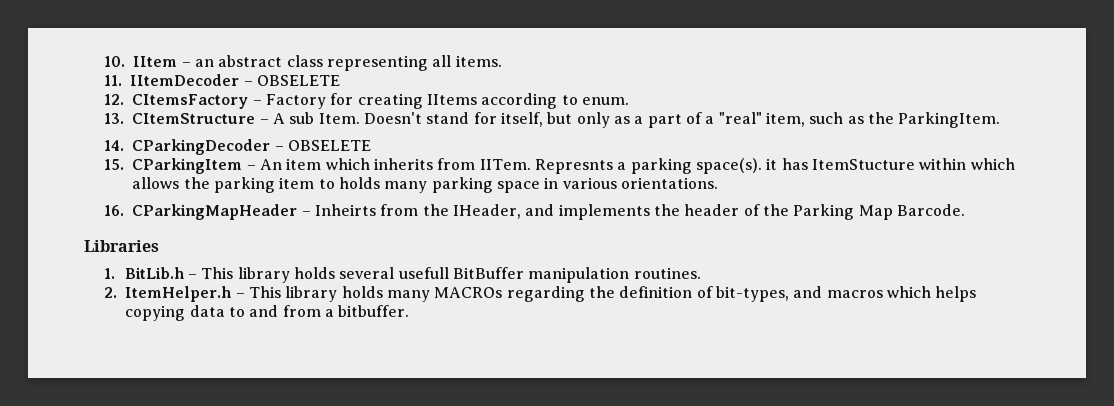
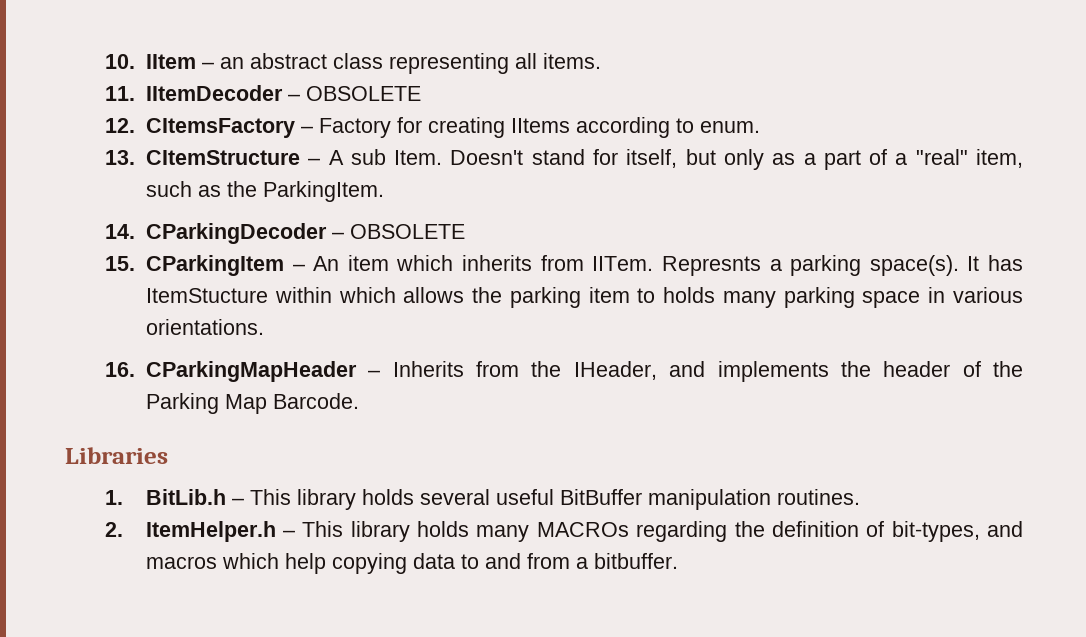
[257,75,341,86] OBSELETE -> [306,86,422,101] OBSOLETE
[288,140,372,151] OBSELETE -> [350,224,466,239] OBSOLETE
[766,158,778,170] it -> [967,256,980,271] It
[315,204,377,216] Inheirts -> [392,361,464,377] Inherits
[398,267,449,279] usefull -> [495,489,554,505] useful
[935,286,977,302] helps -> [284,553,326,574] help

